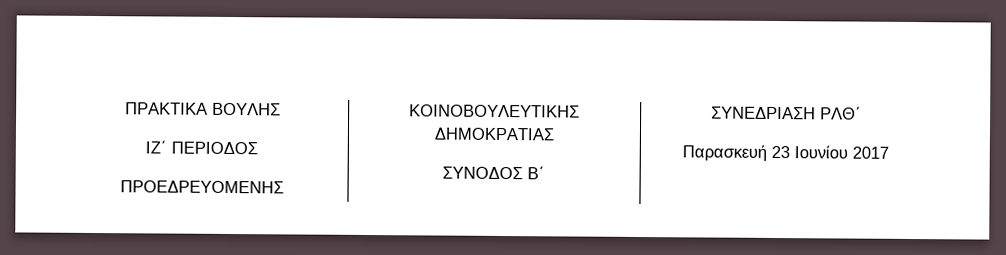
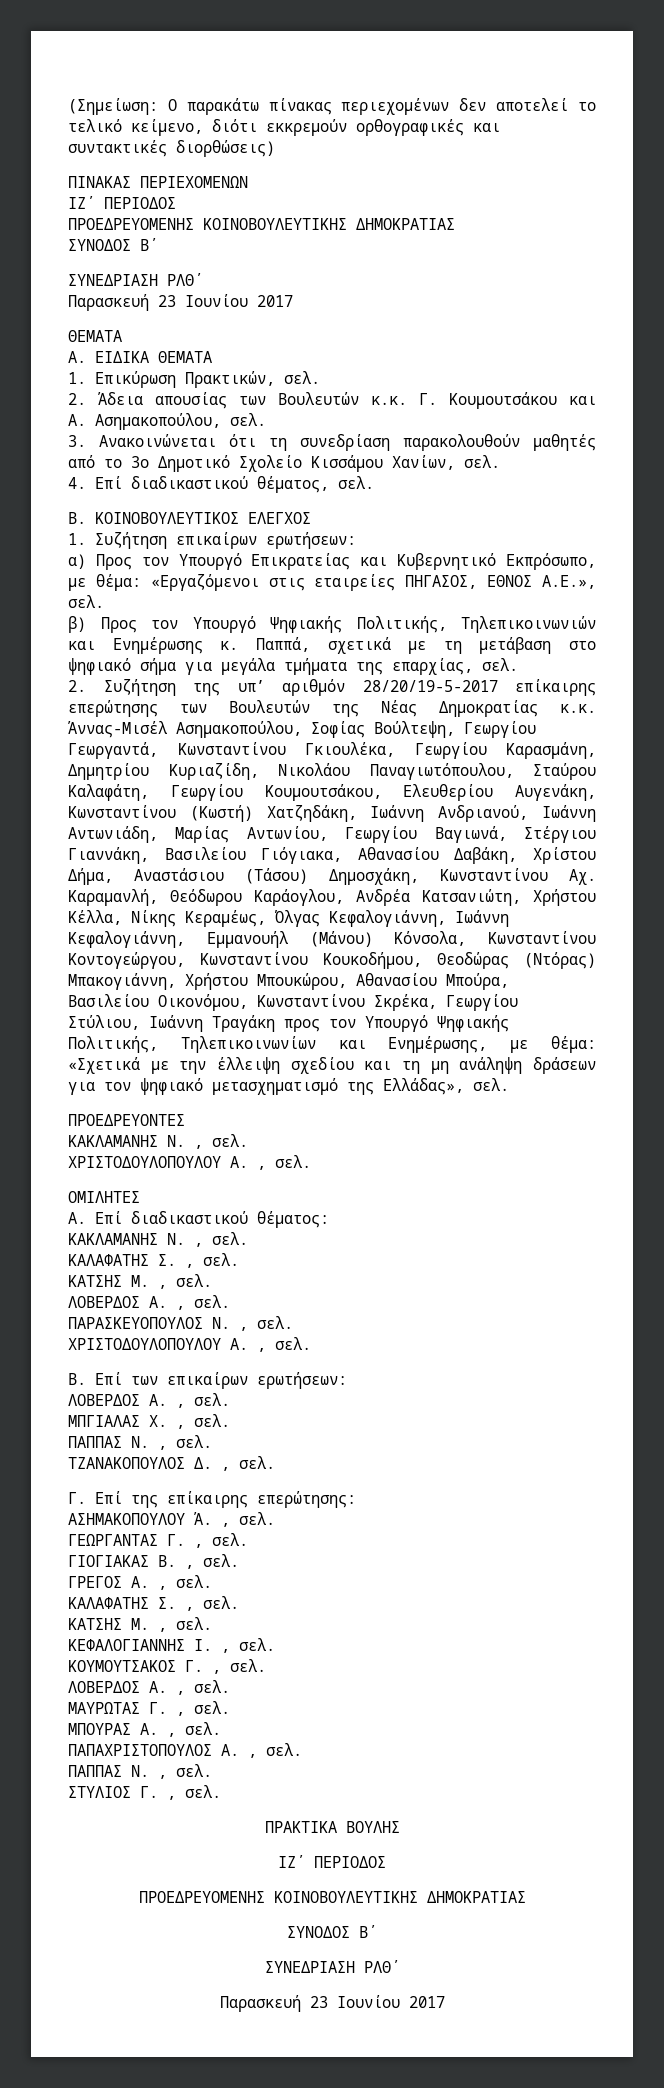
(124, 108) none -> [68,98,596,115] [68,119,500,136] [68,140,275,157] [68,176,248,188] [68,196,176,209] [68,218,455,230] [68,238,158,251] [68,273,203,286] [68,294,293,311] [68,330,122,342] [68,351,212,363] [68,371,320,388] [68,392,596,409] [68,413,266,430] [68,434,596,451] [68,455,500,472] [68,476,374,493] [68,512,311,524] [68,532,356,549] [68,553,596,570] [68,574,596,591] [68,595,104,608] [68,616,596,633] [68,637,596,654] [68,658,518,675] [68,679,596,696] [68,700,596,717] [68,721,536,738] [68,742,596,759] [68,763,596,780] [68,784,596,801] [68,805,596,822] [68,826,596,843] [68,847,596,864] [68,868,596,885] [68,889,596,906] [68,910,509,927] [68,931,596,948] [68,952,596,969] [68,973,509,990] [68,994,518,1011] [68,1015,509,1032] [68,1036,596,1053] [68,1057,596,1074] [68,1078,509,1095] [68,1114,185,1126] [68,1134,248,1149] [68,1155,311,1170] [68,1191,140,1203] [68,1211,329,1228] [68,1232,248,1247] [68,1253,239,1268] [68,1274,212,1289] [68,1295,230,1310] [68,1316,293,1331] [68,1337,311,1352] [68,1372,347,1389] [68,1393,230,1408] [68,1414,230,1429] [68,1435,212,1450] [68,1456,275,1471] [68,1491,356,1508] [68,1512,275,1527] [68,1533,248,1548] [68,1554,239,1569] [68,1575,212,1590] [68,1596,239,1611] [68,1617,212,1632] [68,1638,275,1653] [68,1659,266,1674] [68,1680,230,1695] [68,1701,230,1716] [68,1722,221,1737] [68,1743,302,1758] [68,1764,212,1779] [68,1785,221,1800] (Σημείωση: Ο παρακάτω πίνακας περιεχομένων δεν αποτελεί το τελικό κείμενο, διότι εκκρεμούν ορθογραφικές και συντακτικές διορθώσεις) // ΠΙΝΑΚΑΣ ΠΕΡΙΕΧΟΜΕΝΩΝ // ΙΖ΄ ΠΕΡΙΟΔΟΣ // ΠΡΟΕΔΡΕΥΟΜΕΝΗΣ ΚΟΙΝΟΒΟΥΛΕΥΤΙΚΗΣ ΔΗΜΟΚΡΑΤΙΑΣ // ΣΥΝΟΔΟΣ Β΄ // ΣΥΝΕΔΡΙΑΣΗ ΡΛΘ΄ // Παρασκευή 23 Ιουνίου 2017 // ΘΕΜΑΤΑ // Α. ΕΙΔΙΚΑ ΘΕΜΑΤΑ // 1. Επικύρωση Πρακτικών, σελ. // 2. Άδεια απουσίας των Βουλευτών κ.κ. Γ. Κουμουτσάκου και Α. Ασημακοπούλου, σελ. // 3. Ανακοινώνεται ότι τη συνεδρίαση παρακολουθούν μαθητές από το 3ο Δημοτικό Σχολείο Κισσάμου Χανίων, σελ. // 4. Επί διαδικαστικού θέματος, σελ. // Β. ΚΟΙΝΟΒΟΥΛΕΥΤΙΚΟΣ ΕΛΕΓΧΟΣ // 1. Συζήτηση επικαίρων ερωτήσεων: // α) Προς τον Υπουργό Επικρατείας και Κυβερνητικό Εκπρόσωπο, με θέμα: «Εργαζόμενοι στις εταιρείες ΠΗΓΑΣΟΣ, ΕΘΝΟΣ Α.Ε.», σελ. // β) Προς τον Υπουργό Ψηφιακής Πολιτικής, Τηλεπικοινωνιών και Ενημέρωσης κ. Παππά, σχετικά με τη μετάβαση στο ψηφιακό σήμα για μεγάλα τμήματα της επαρχίας, σελ. // 2. Συζήτηση της υπ’ αριθμόν 28/20/19-5-2017 επίκαιρης επερώτησης των Βουλευτών της Νέας Δημοκρατίας κ.κ. Άννας-Μισέλ Ασημακοπούλου, Σοφίας Βούλτεψη, Γεωργίου Γεωργαντά, Κωνσταντίνου Γκιουλέκα, Γεωργίου Καρασμάνη, Δημητρίου Κυριαζίδη, Νικολάου Παναγιωτόπουλου, Σταύρου Καλαφάτη, Γεωργίου Κουμουτσάκου, Ελευθερίου Αυγενάκη, Κωνσταντίνου (Κωστή) Χατζηδάκη, Ιωάννη Ανδριανού, Ιωάννη Αντωνιάδη, Μαρίας Αντωνίου, Γεωργίου Βαγιωνά, Στέργιου Γιαννάκη, Βασιλείου Γιόγιακα, Αθανασίου Δαβάκη, Χρίστου Δήμα, Αναστάσιου (Τάσου) Δημοσχάκη, Κωνσταντίνου Αχ. Καραμανλή, Θεόδωρου Καράογλου, Ανδρέα Κατσανιώτη, Χρήστου Κέλλα, Νίκης Κεραμέως, Όλγας Κεφαλογιάννη, Ιωάννη Κεφαλογιάννη, Εμμανουήλ (Μάνου) Κόνσολα, Κωνσταντίνου Κοντογεώργου, Κωνσταντίνου Κουκοδήμου, Θεοδώρας (Ντόρας) Μπακογιάννη, Χρήστου Μπουκώρου, Αθανασίου Μπούρα, Βασιλείου Οικονόμου, Κωνσταντίνου Σκρέκα, Γεωργίου Στύλιου, Ιωάννη Τραγάκη προς τον Υπουργό Ψηφιακής Πολιτικής, Τηλεπικοινωνίων και Ενημέρωσης, με θέμα: «Σχετικά με την έλλειψη σχεδίου και τη μη ανάληψη δράσεων για τον ψηφιακό μετασχηματισμό της Ελλάδας», σελ. // ΠΡΟΕΔΡΕΥΟΝΤΕΣ // ΚΑΚΛΑΜΑΝΗΣ Ν. , σελ. // ΧΡΙΣΤΟΔΟΥΛΟΠΟΥΛΟΥ Α. , σελ. // ΟΜΙΛΗΤΕΣ // Α. Επί διαδικαστικού θέματος: // ΚΑΚΛΑΜΑΝΗΣ Ν. , σελ. // ΚΑΛΑΦΑΤΗΣ Σ. , σελ. // ΚΑΤΣΗΣ Μ. , σελ. // ΛΟΒΕΡΔΟΣ Α. , σελ. // ΠΑΡΑΣΚΕΥΟΠΟΥΛΟΣ Ν. , σελ. // ΧΡΙΣΤΟΔΟΥΛΟΠΟΥΛΟΥ Α. , σελ. // Β. Επί των επικαίρων ερωτήσεων: // ΛΟΒΕΡΔΟΣ Α. , σελ. // ΜΠΓΙΑΛΑΣ Χ. , σελ. // ΠΑΠΠΑΣ Ν. , σελ. // ΤΖΑΝΑΚΟΠΟΥΛΟΣ Δ. , σελ. // Γ. Επί της επίκαιρης επερώτησης: // ΑΣΗΜΑΚΟΠΟΥΛΟΥ Ά. , σελ. // ΓΕΩΡΓΑΝΤΑΣ Γ. , σελ. // ΓΙΟΓΙΑΚΑΣ Β. , σελ. // ΓΡΕΓΟΣ Α. , σελ. // ΚΑΛΑΦΑΤΗΣ Σ. , σελ. // ΚΑΤΣΗΣ Μ. , σελ. // ΚΕΦΑΛΟΓΙΑΝΝΗΣ Ι. , σελ. // ΚΟΥΜΟΥΤΣΑΚΟΣ Γ. , σελ. // ΛΟΒΕΡΔΟΣ Α. , σελ. // ΜΑΥΡΩΤΑΣ Γ. , σελ. // ΜΠΟΥΡΑΣ Α. , σελ. // ΠΑΠΑΧΡΙΣΤΟΠΟΥΛΟΣ Α. , σελ. // ΠΑΠΠΑΣ Ν. , σελ. // ΣΤΥΛΙΟΣ Γ. , σελ. //

